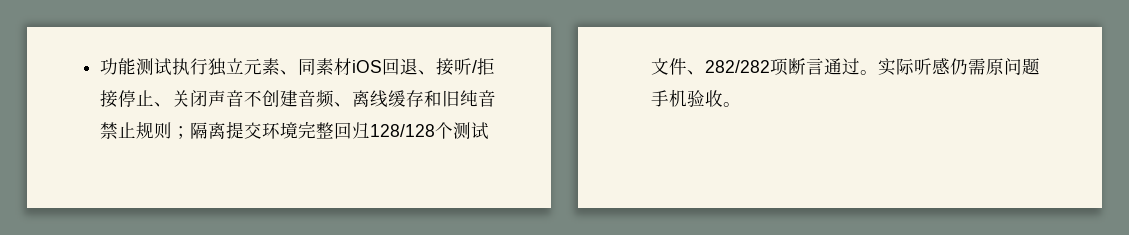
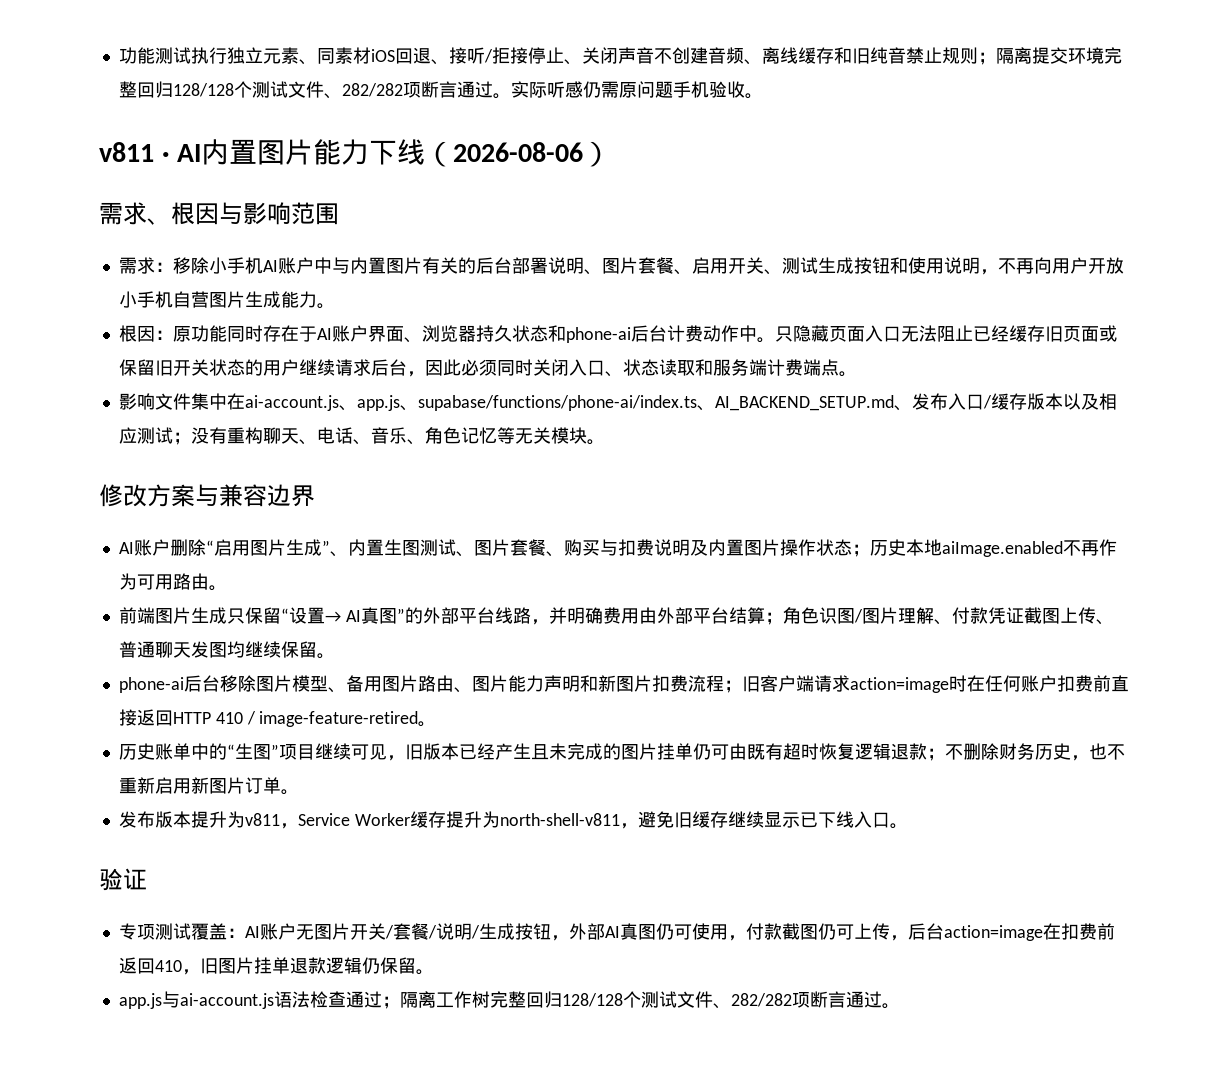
(742, 104) none -> [99,139,612,167] [99,202,339,225] [118,257,1124,275] [118,291,335,309] [118,325,1117,343] [118,359,857,377] [118,393,1117,411] [118,427,605,445] [99,484,315,507] [118,539,1117,557] [118,573,227,591] [118,607,1114,625] [118,641,335,659] [118,675,1129,693] [118,709,437,727] [118,743,1125,761] [118,777,299,795] [118,811,908,829] [99,868,147,891] [118,923,1115,941] [118,957,434,975] [118,991,900,1009] // v811 · AI内置图片能力下线（2026-08-06） // 需求、根因与影响范围 // 需求：移除小手机AI账户中与内置图片有关的后台部署说明、图片套餐、启用开关、测试生成按钮和使用说明，不再向用户开放小手机自营图片生成能力。 // 根因：原功能同时存在于AI账户界面、浏览器持久状态和phone-ai后台计费动作中。只隐藏页面入口无法阻止已经缓存旧页面或保留旧开关状态的用户继续请求后台，因此必须同时关闭入口、状态读取和服务端计费端点。 // 影响文件集中在ai-account.js、app.js、supabase/functions/phone-ai/index.ts、AI_BACKEND_SETUP.md、发布入口/缓存版本以及相应测试；没有重构聊天、电话、音乐、角色记忆等无关模块。 // 修改方案与兼容边界 // AI账户删除“启用图片生成”、内置生图测试、图片套餐、购买与扣费说明及内置图片操作状态；历史本地aiImage.enabled不再作为可用路由。 // 前端图片生成只保留“设置→ AI真图”的外部平台线路，并明确费用由外部平台结算；角色识图/图片理解、付款凭证截图上传、普通聊天发图均继续保留。 // phone-ai后台移除图片模型、备用图片路由、图片能力声明和新图片扣费流程；旧客户端请求action=image时在任何账户扣费前直接返回HTTP 410 / image-feature-retired。 // 历史账单中的“生图”项目继续可见，旧版本已经产生且未完成的图片挂单仍可由既有超时恢复逻辑退款；不删除财务历史，也不重新启用新图片订单。 // 发布版本提升为v811，Service Worker缓存提升为north-shell-v811，避免旧缓存继续显示已下线入口。 // 验证 // 专项测试覆盖：AI账户无图片开关/套餐/说明/生成按钮，外部AI真图仍可使用，付款截图仍可上传，后台action=image在扣费前返回410，旧图片挂单退款逻辑仍保留。 // app.js与ai-account.js语法检查通过；隔离工作树完整回归128/128个测试文件、282/282项断言通过。

